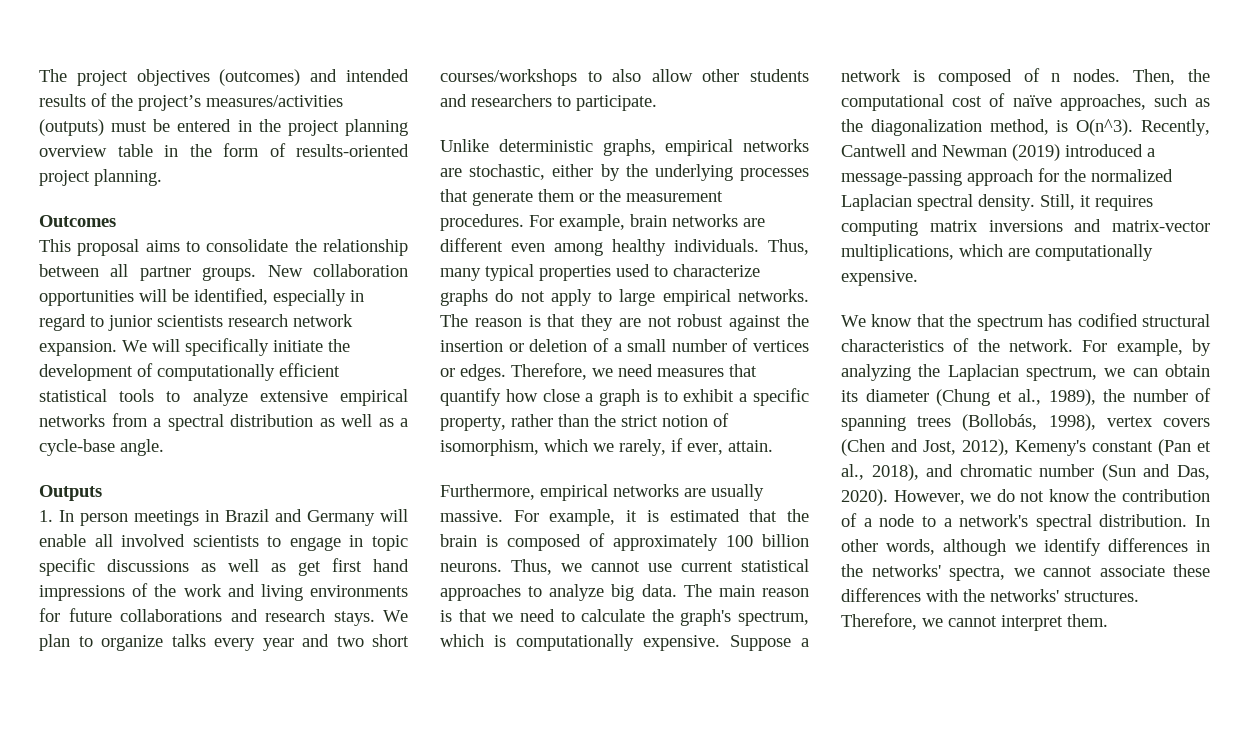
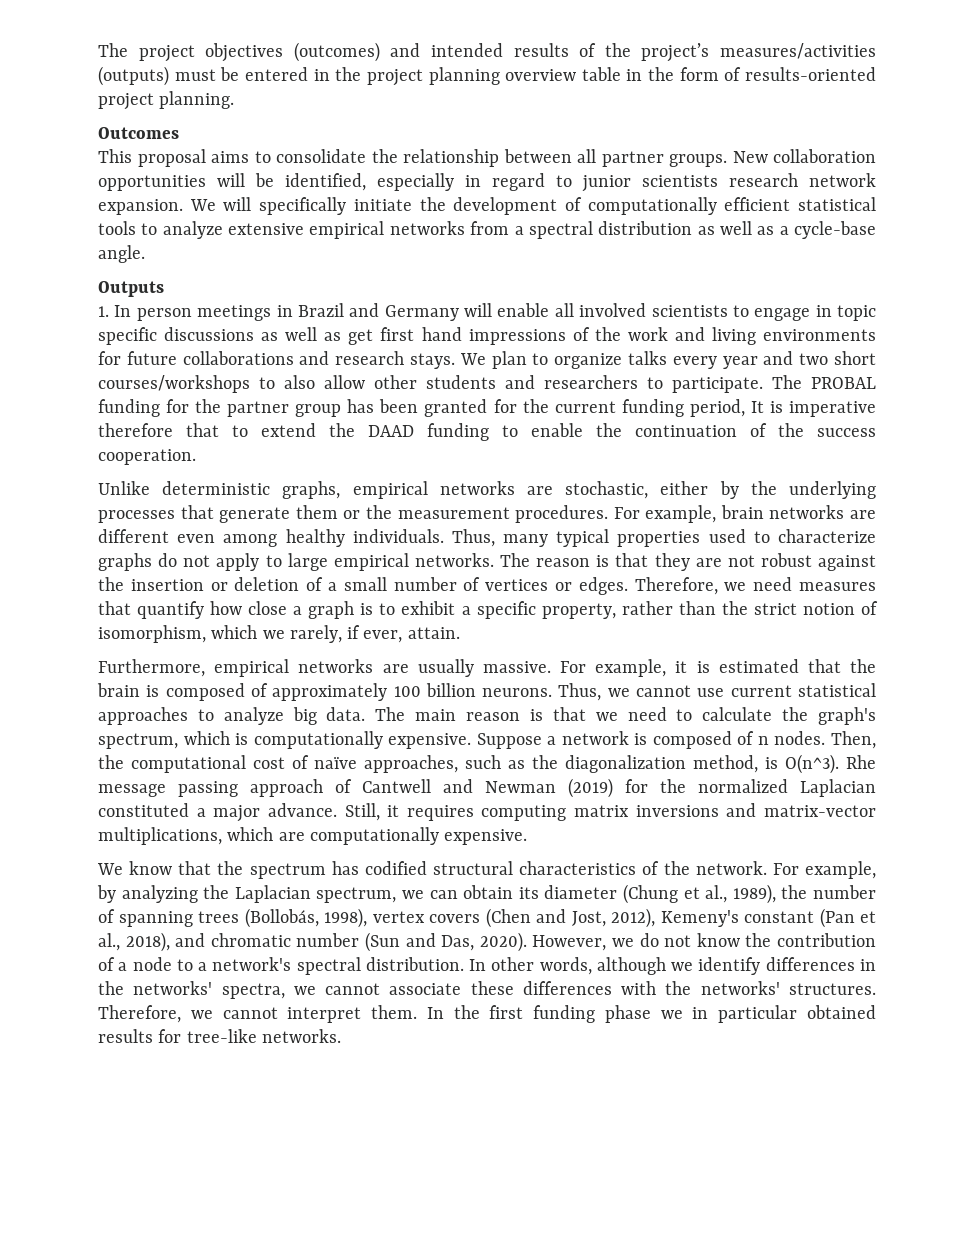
(657, 103) none -> [772,375,876,389] [98,399,877,417] [98,423,876,441] [98,449,196,465] The PROBAL funding for the partner group has been granted for the current funding period, It is imperative therefore that to extend the DAAD funding to enable the continuation of the success cooperation.
[1141,119,1210,136] [841,144,1155,161] [841,168,1173,186] [841,194,1035,211] Recently, Cantwell and Newman (2019) introduced a message-passing approach for the normalized Laplacian spectral density. -> [846,755,876,769] [98,778,876,798] [98,803,337,822] Rhe message passing approach of Cantwell and Newman (2019) for the normalized Laplacian constituted a major advance.
(1108, 620) none -> [426,1005,876,1023] [98,1029,341,1043] In the first funding phase we in particular obtained results for tree-like networks.

